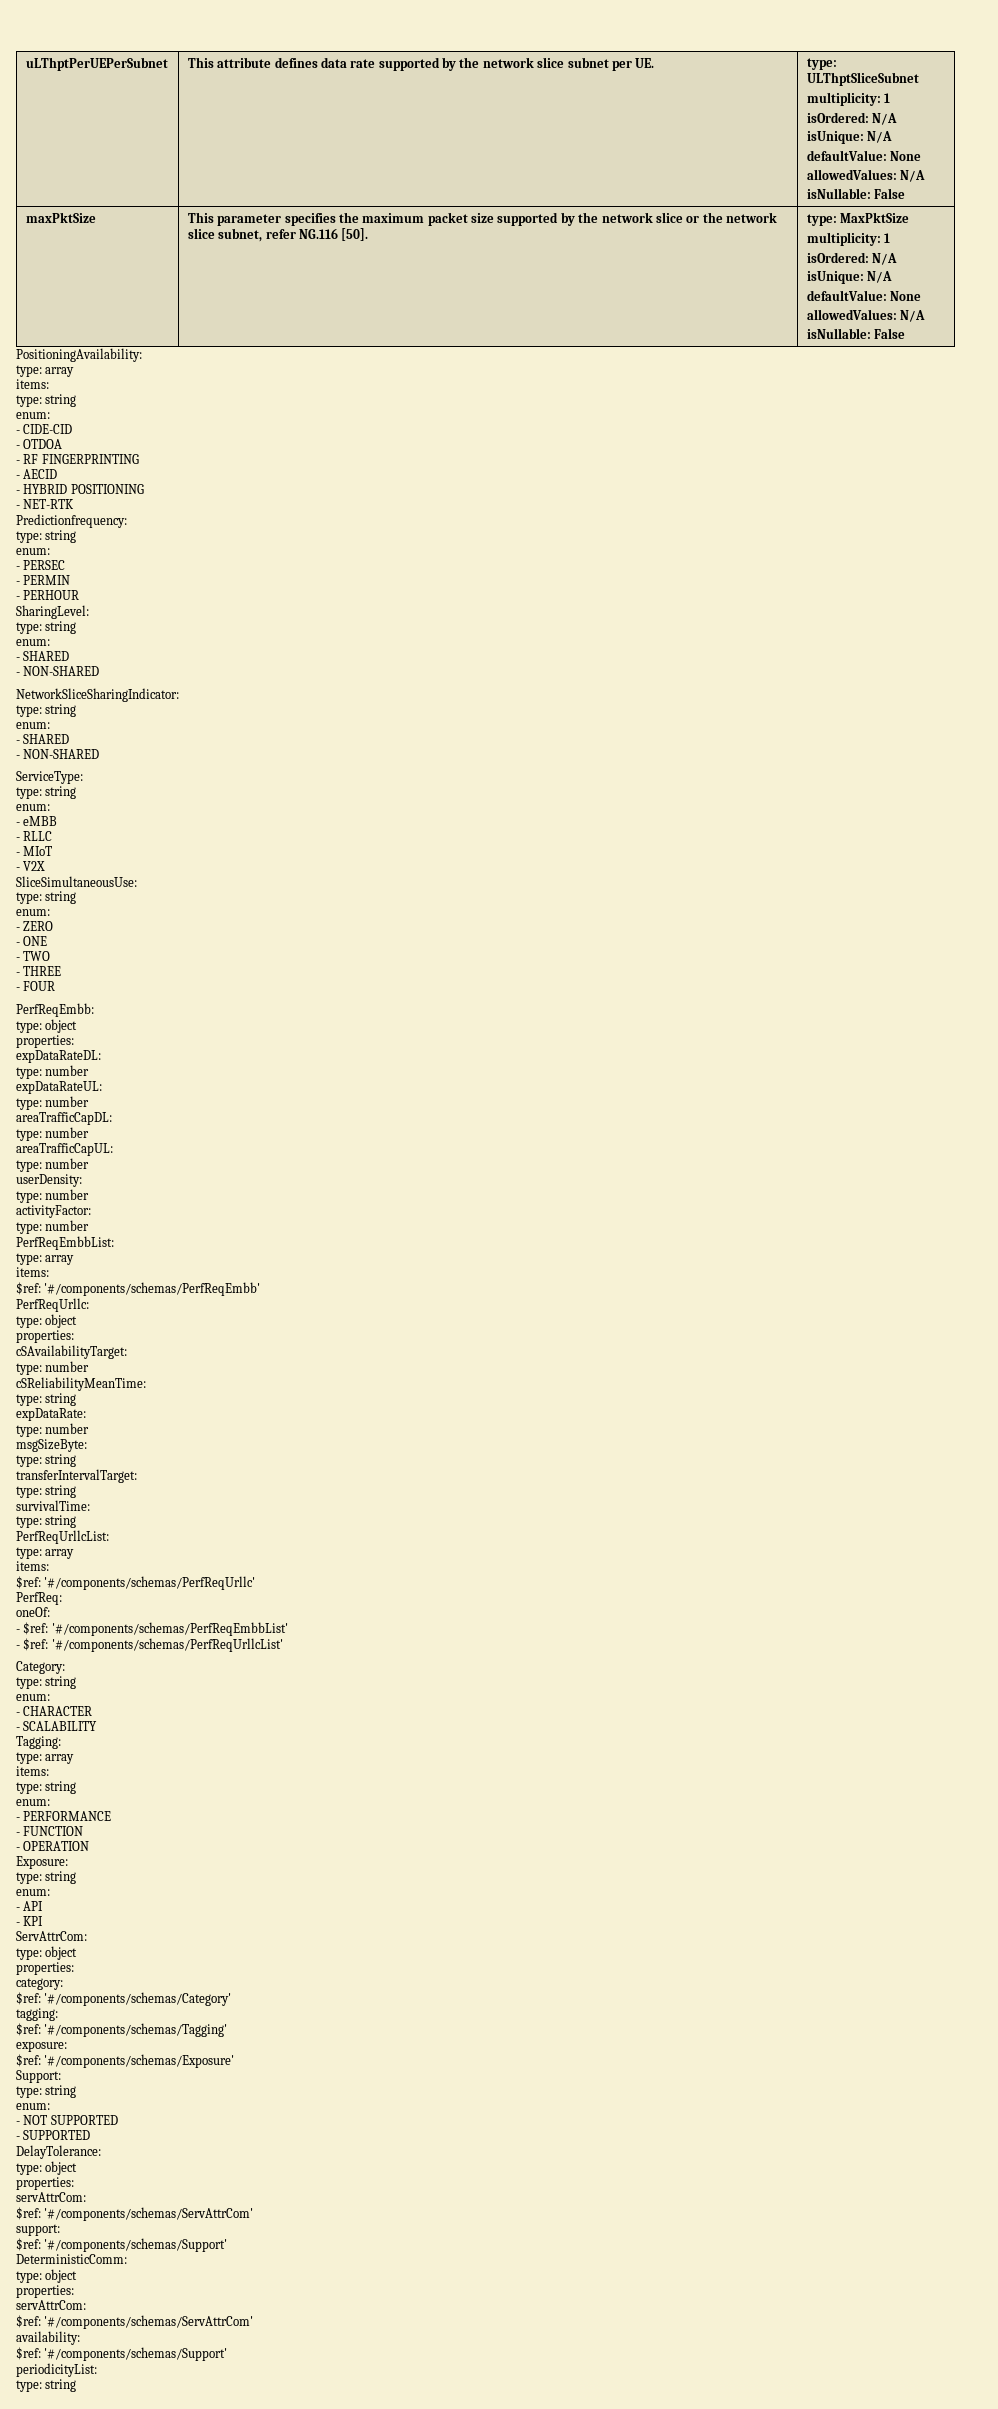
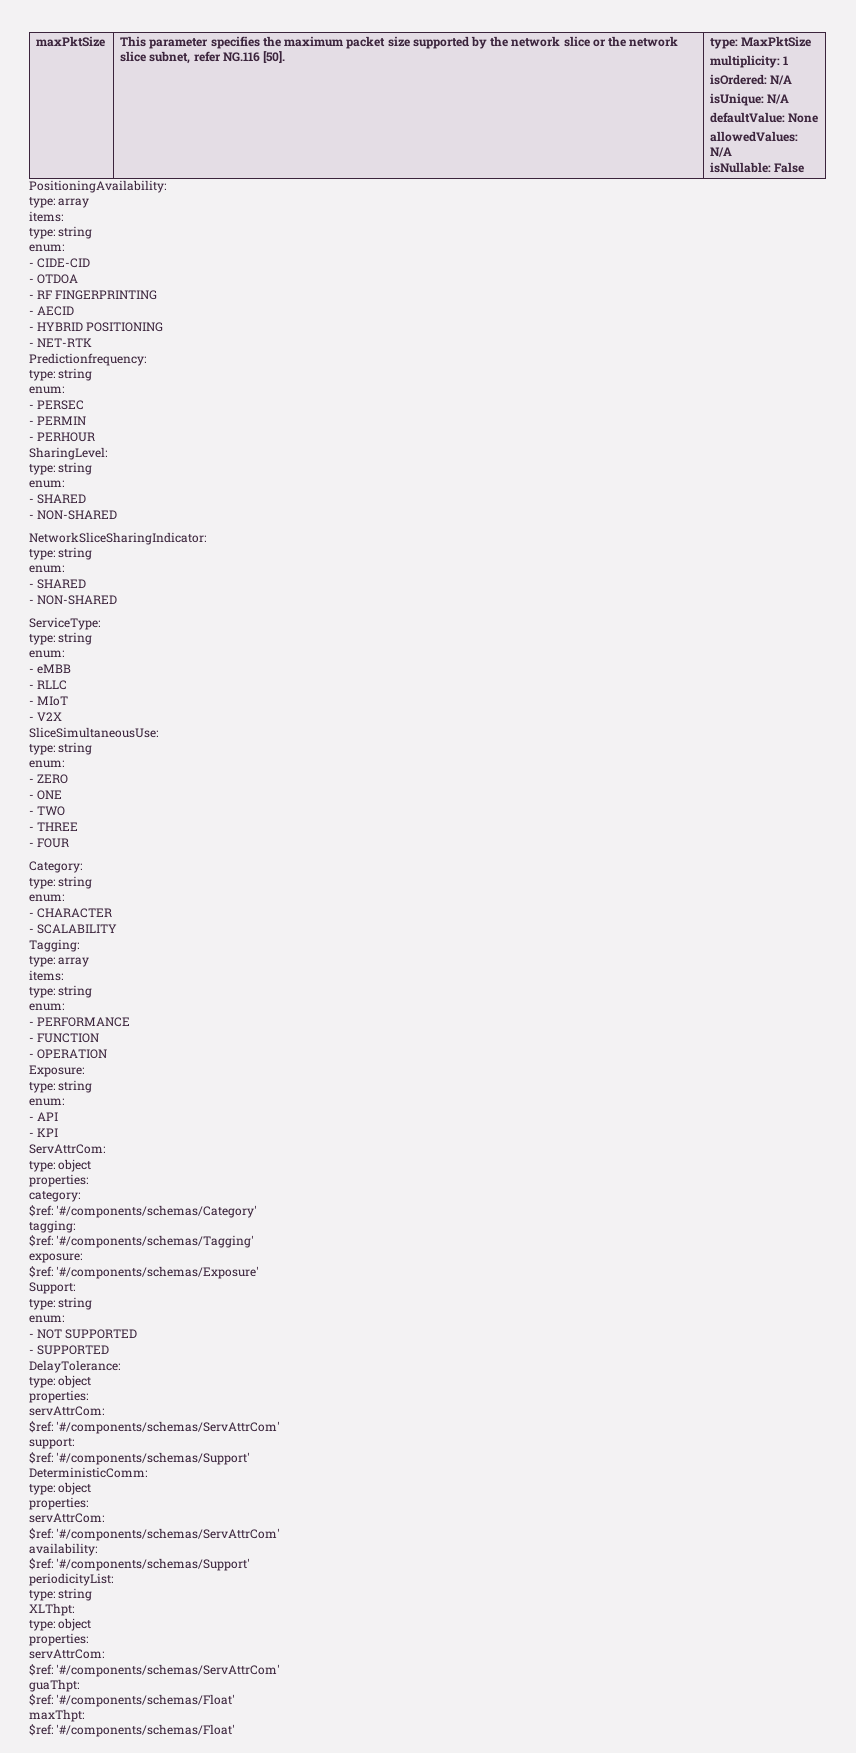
[25,57,168,71] [187,57,655,71] [806,58,837,70] [806,72,919,86] [806,92,891,106] [806,112,898,125] [806,131,893,144] [806,150,922,161] [806,169,926,182] [806,188,906,199] uLThptPerUEPerSubnet | This attribute defines data rate supported by the network slice subnet per UE. | type: ULThptSliceSubnet // multiplicity: 1 // isOrdered: N/A // isUnique: N/A // defaultValue: None // allowedValues: N/A // isNullable: False // -> (36, 41) none
[16,1003,94,1017] [16,1019,78,1033] [16,1035,74,1048] [16,1050,101,1063] [16,1065,90,1079] [16,1081,102,1094] [16,1096,90,1110] [16,1112,112,1125] [16,1127,90,1141] [16,1143,113,1156] [16,1158,90,1172] [16,1174,82,1187] [16,1189,90,1203] [16,1205,91,1218] [16,1220,90,1234] [16,1236,114,1250] [16,1253,75,1265] [16,1267,49,1277] [16,1282,261,1296] [16,1298,89,1312] [16,1314,78,1328] [16,1330,74,1343] [16,1345,127,1359] [16,1361,90,1375] [16,1377,146,1391] [16,1393,77,1406] [16,1408,86,1421] [16,1423,90,1437] [16,1439,87,1452] [16,1454,77,1467] [16,1469,137,1483] [16,1485,77,1498] [16,1500,90,1511] [16,1515,77,1528] [16,1530,109,1544] [16,1547,75,1559] [16,1561,49,1571] [16,1576,256,1590] [16,1592,62,1605] [16,1607,50,1617] [16,1622,288,1636] [16,1638,283,1652] // PerfReqEmbb: // type: object // properties: // expDataRateDL: // type: number // expDataRateUL: // type: number // areaTrafficCapDL: // type: number // areaTrafficCapUL: // type: number // userDensity: // type: number // activityFactor: // type: number // PerfReqEmbbList: // type: array // items: // $ref: '#/components/schemas/PerfReqEmbb' // PerfReqUrllc: // type: object // properties: // cSAvailabilityTarget: // type: number // cSReliabilityMeanTime: // type: string // expDataRate: // type: number // msgSizeByte: // type: string // transferIntervalTarget: // type: string // survivalTime: // type: string // PerfReqUrllcList: // type: array // items: // $ref: '#/components/schemas/PerfReqUrllc' // PerfReq: // oneOf: // - $ref: '#/components/schemas/PerfReqEmbbList' // - $ref: '#/components/schemas/PerfReqUrllcList' -> (70, 843) none
(77, 2385) none -> [29,1603,74,1616] [29,1618,92,1631] [29,1633,88,1646] [29,1649,104,1659] [29,1664,281,1677] [29,1679,79,1692] [29,1694,236,1707] [29,1709,84,1722] [29,1724,236,1737] // XLThpt: // type: object // properties: // servAttrCom: // $ref: '#/components/schemas/ServAttrCom' // guaThpt: // $ref: '#/components/schemas/Float' // maxThpt: // $ref: '#/components/schemas/Float'

